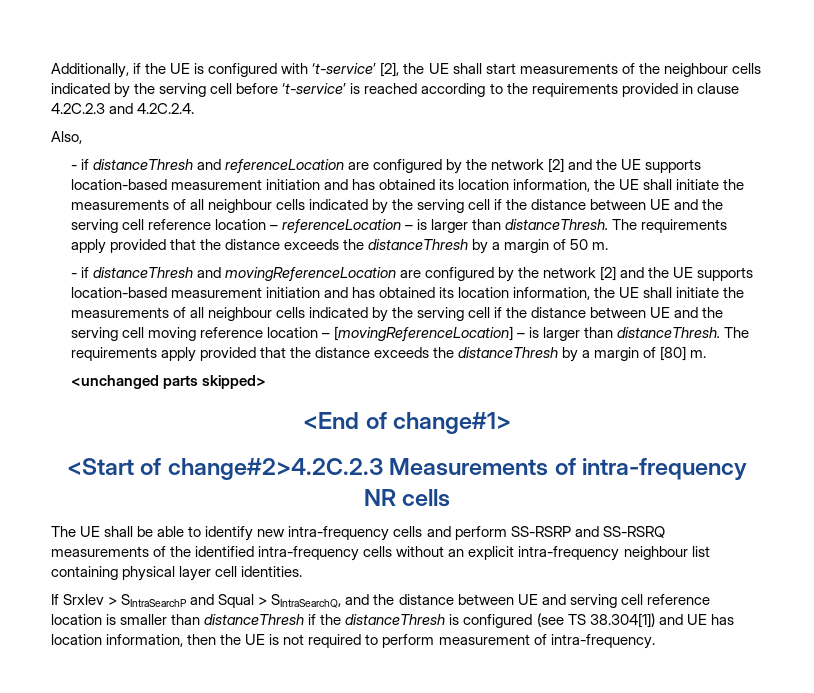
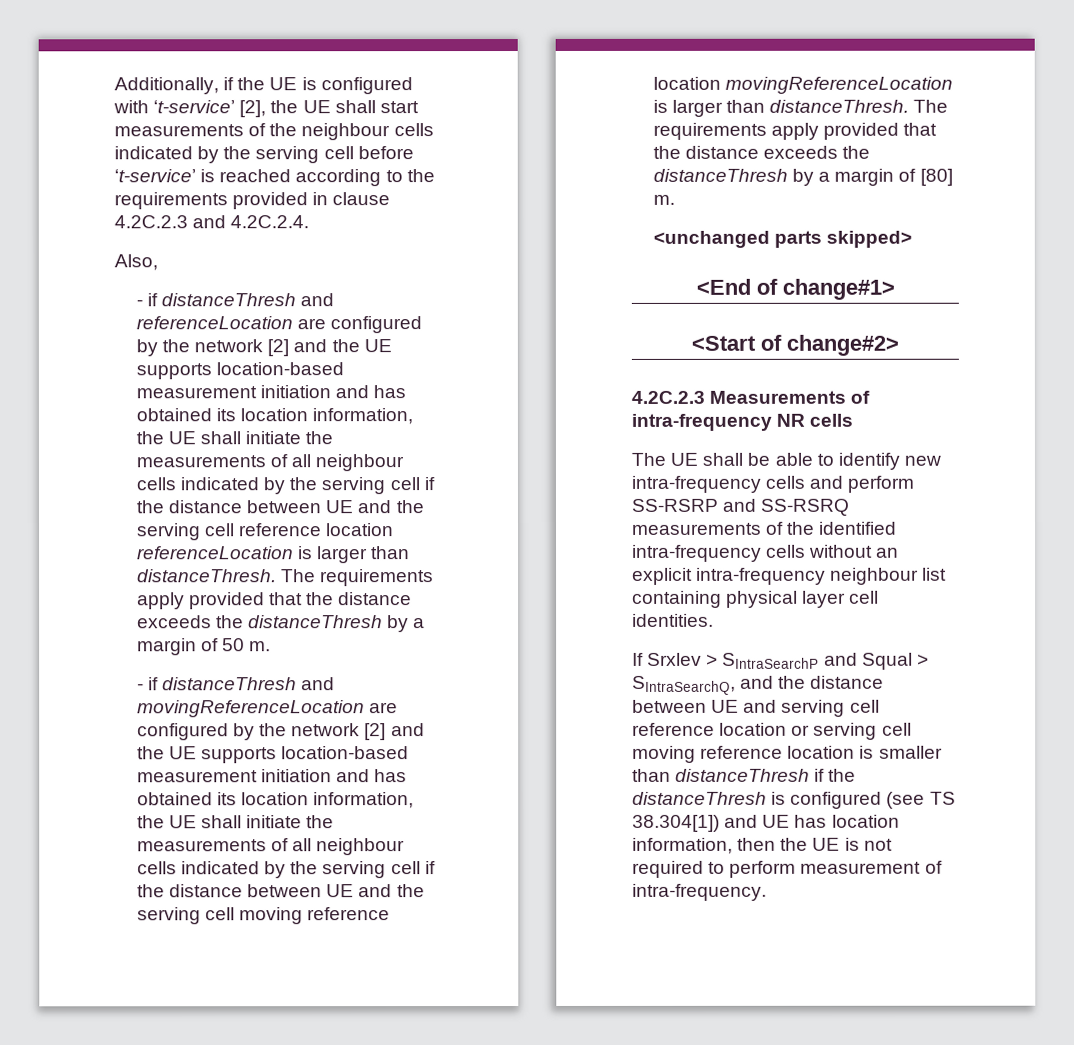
[269,219,413,233] – referenceLocation – -> [136,546,294,560] referenceLocation
[321,326,525,341] – [movingReferenceLocation] – -> [725,76,954,94] movingReferenceLocation
[167,458,383,480] change#2>4.2C.2.3 -> [786,334,899,356] [631,390,705,404] change#2> // 4.2C.2.3
(102, 619) none -> [791,722,912,740] [632,745,856,763] or serving cell moving reference location

